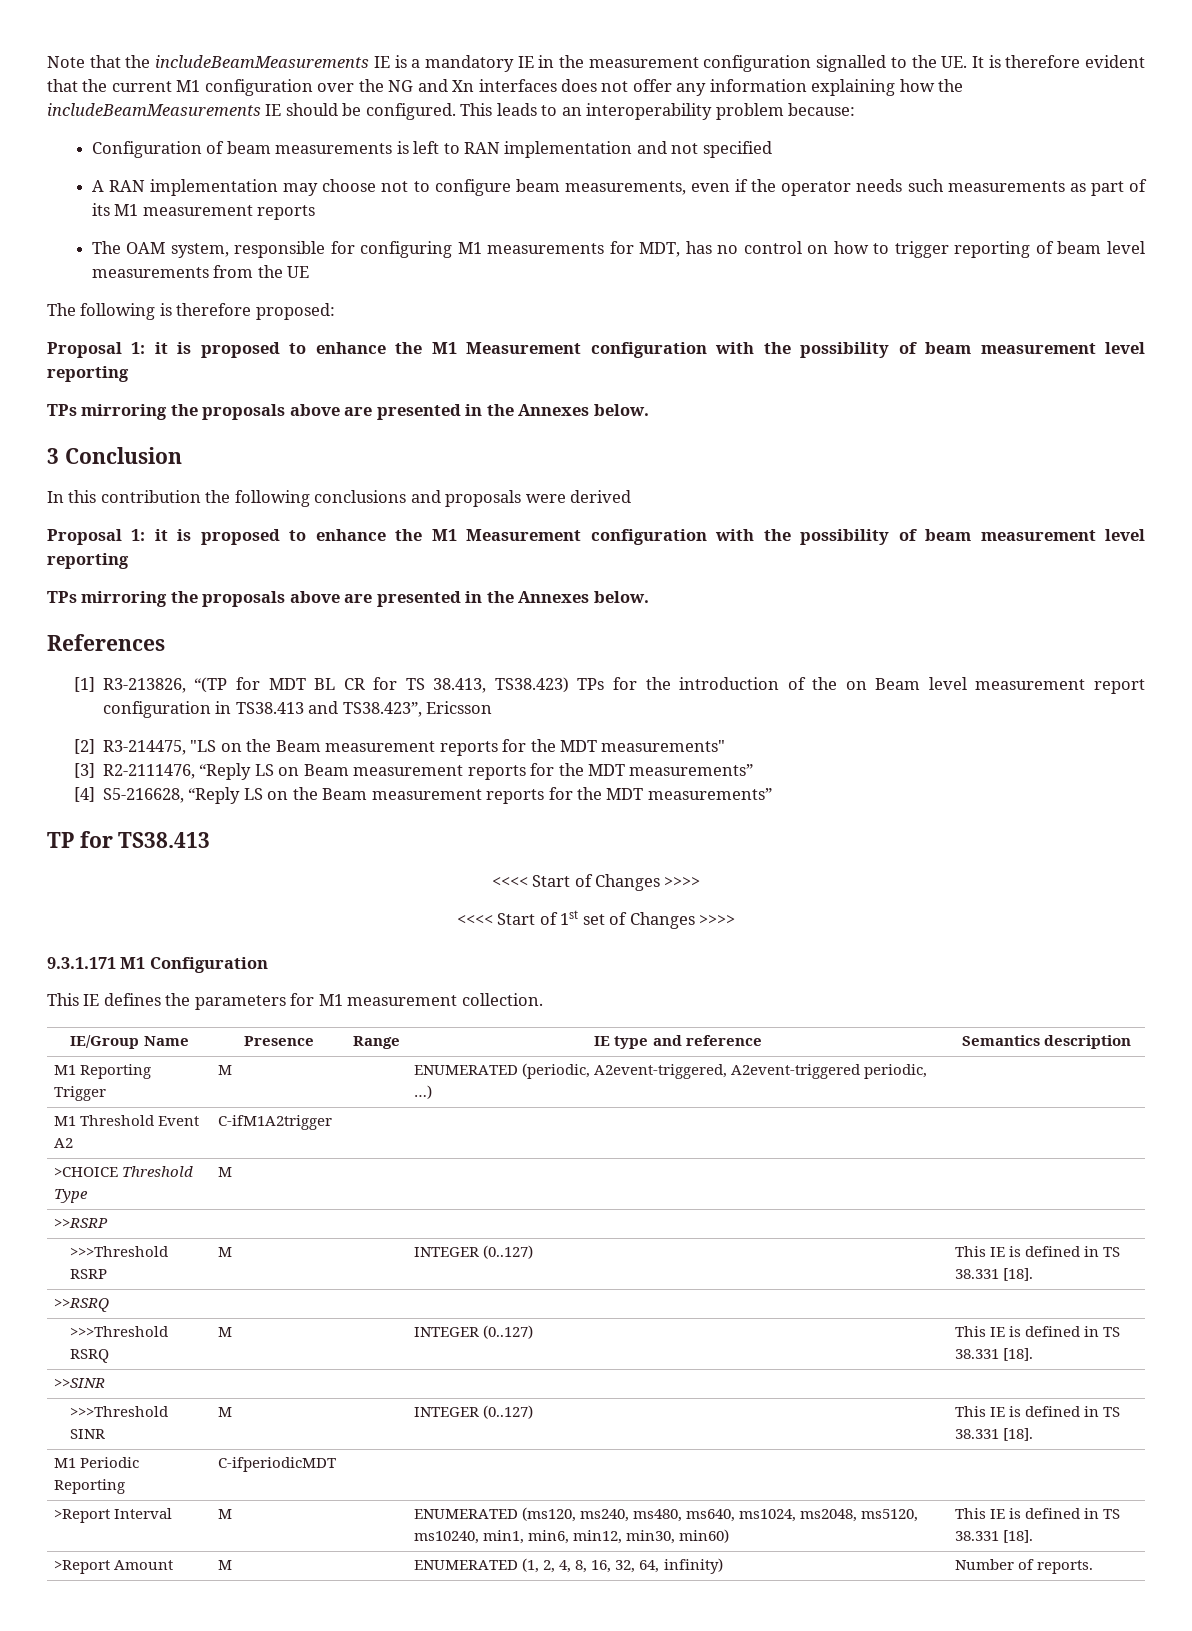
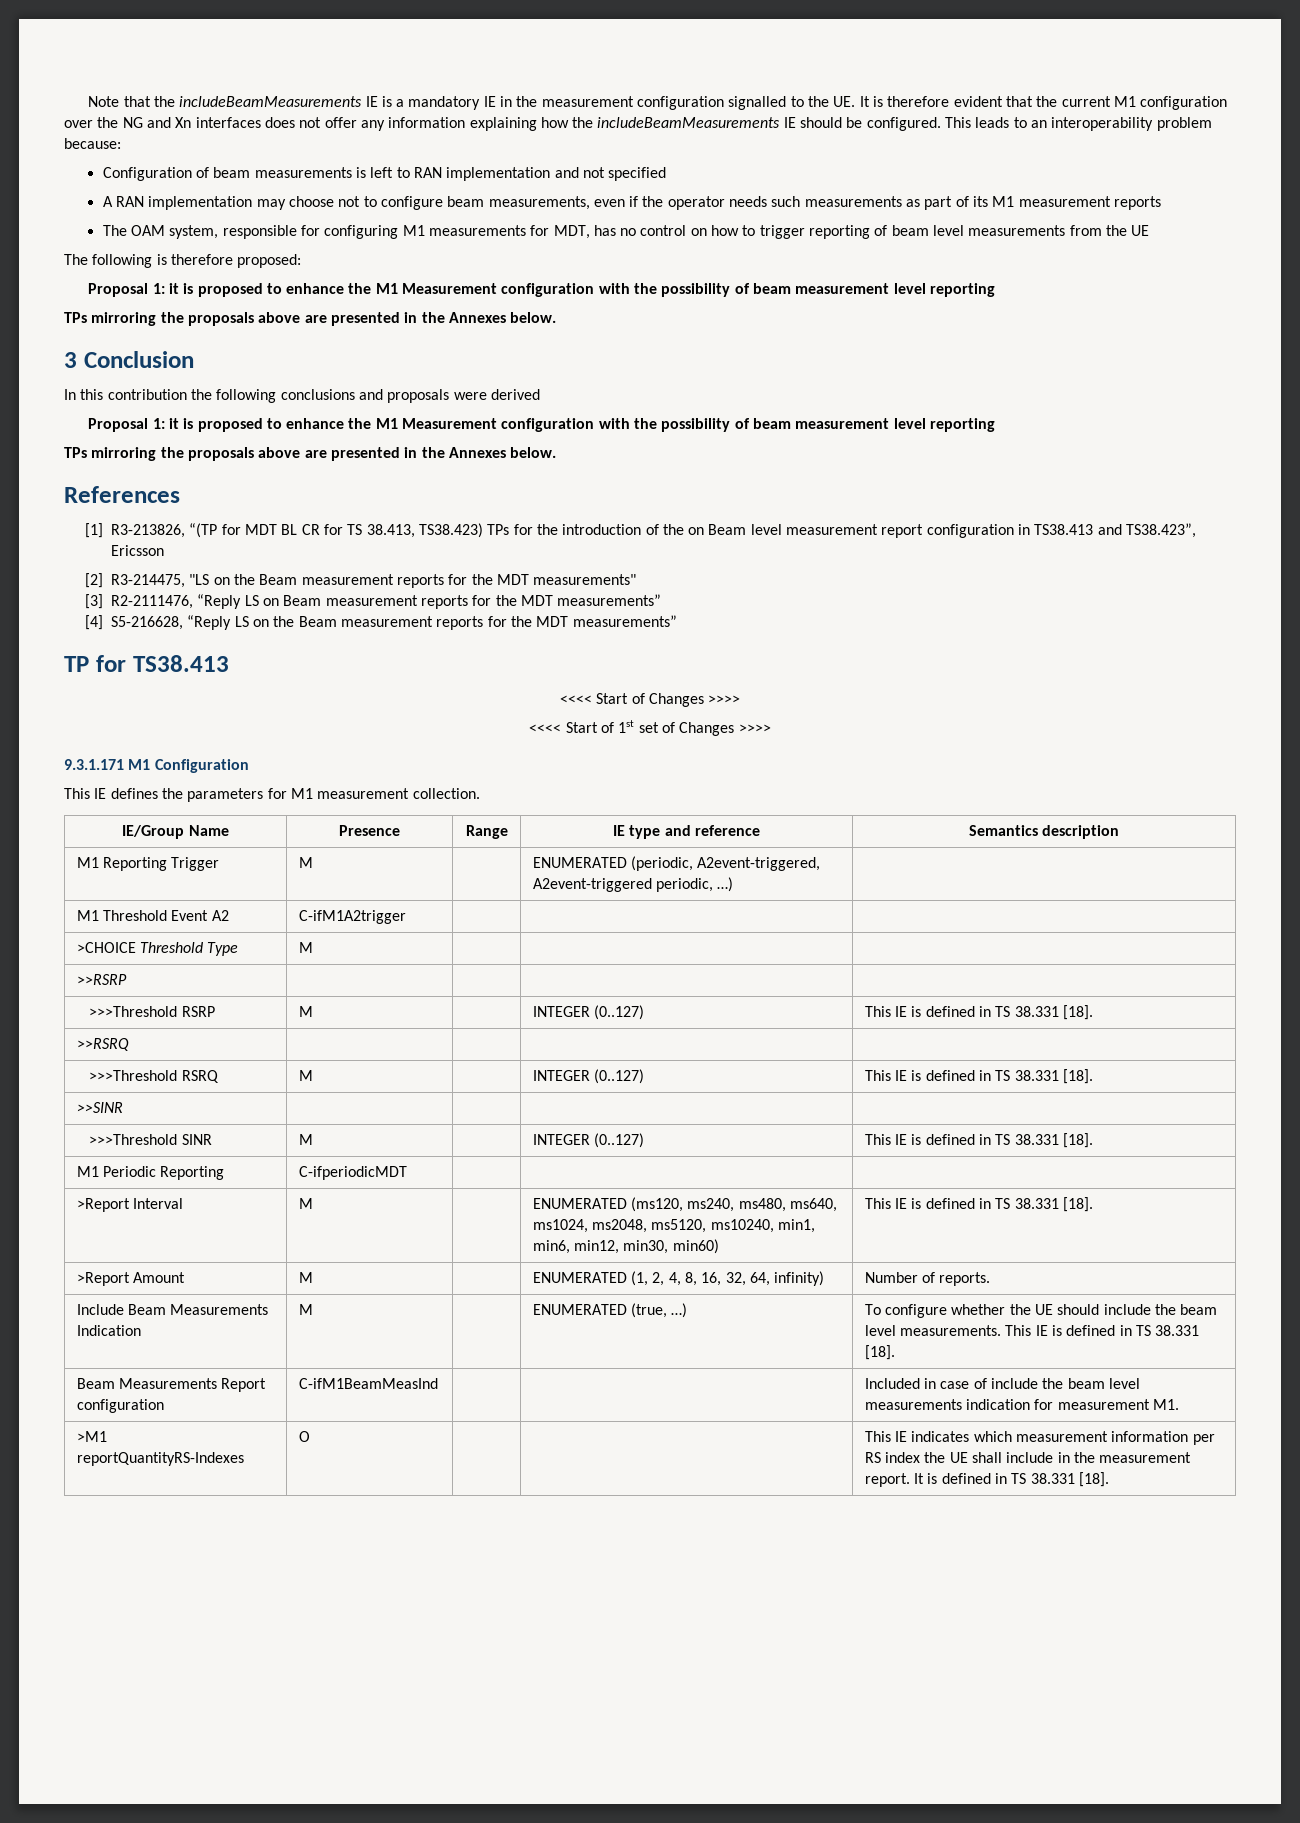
(1094, 1567) none -> [76,1304,269,1315] [76,1325,141,1336] [298,1304,313,1315] [532,1303,688,1318] [864,1304,1218,1318] [864,1325,1200,1336] [864,1345,895,1360] [76,1378,267,1392] [76,1399,164,1413] [298,1378,438,1389] [864,1378,1140,1389] [864,1399,1179,1410] [76,1431,107,1442] [76,1452,244,1466] [298,1431,310,1442] [864,1431,1215,1445] [864,1452,1192,1463] [864,1472,1109,1487] // Include Beam Measurements Indication | M | | ENUMERATED (true, …) | To configure whether the UE should include the beam level measurements. This IE is defined in TS 38.331 [18]. // Beam Measurements Report configuration | C-ifM1BeamMeasInd | | | Included in case of include the beam level measurements indication for measurement M1. // >M1 reportQuantityRS-Indexes | O | | | This IE indicates which measurement information per RS index the UE shall include in the measurement report. It is defined in TS 38.331 [18].

